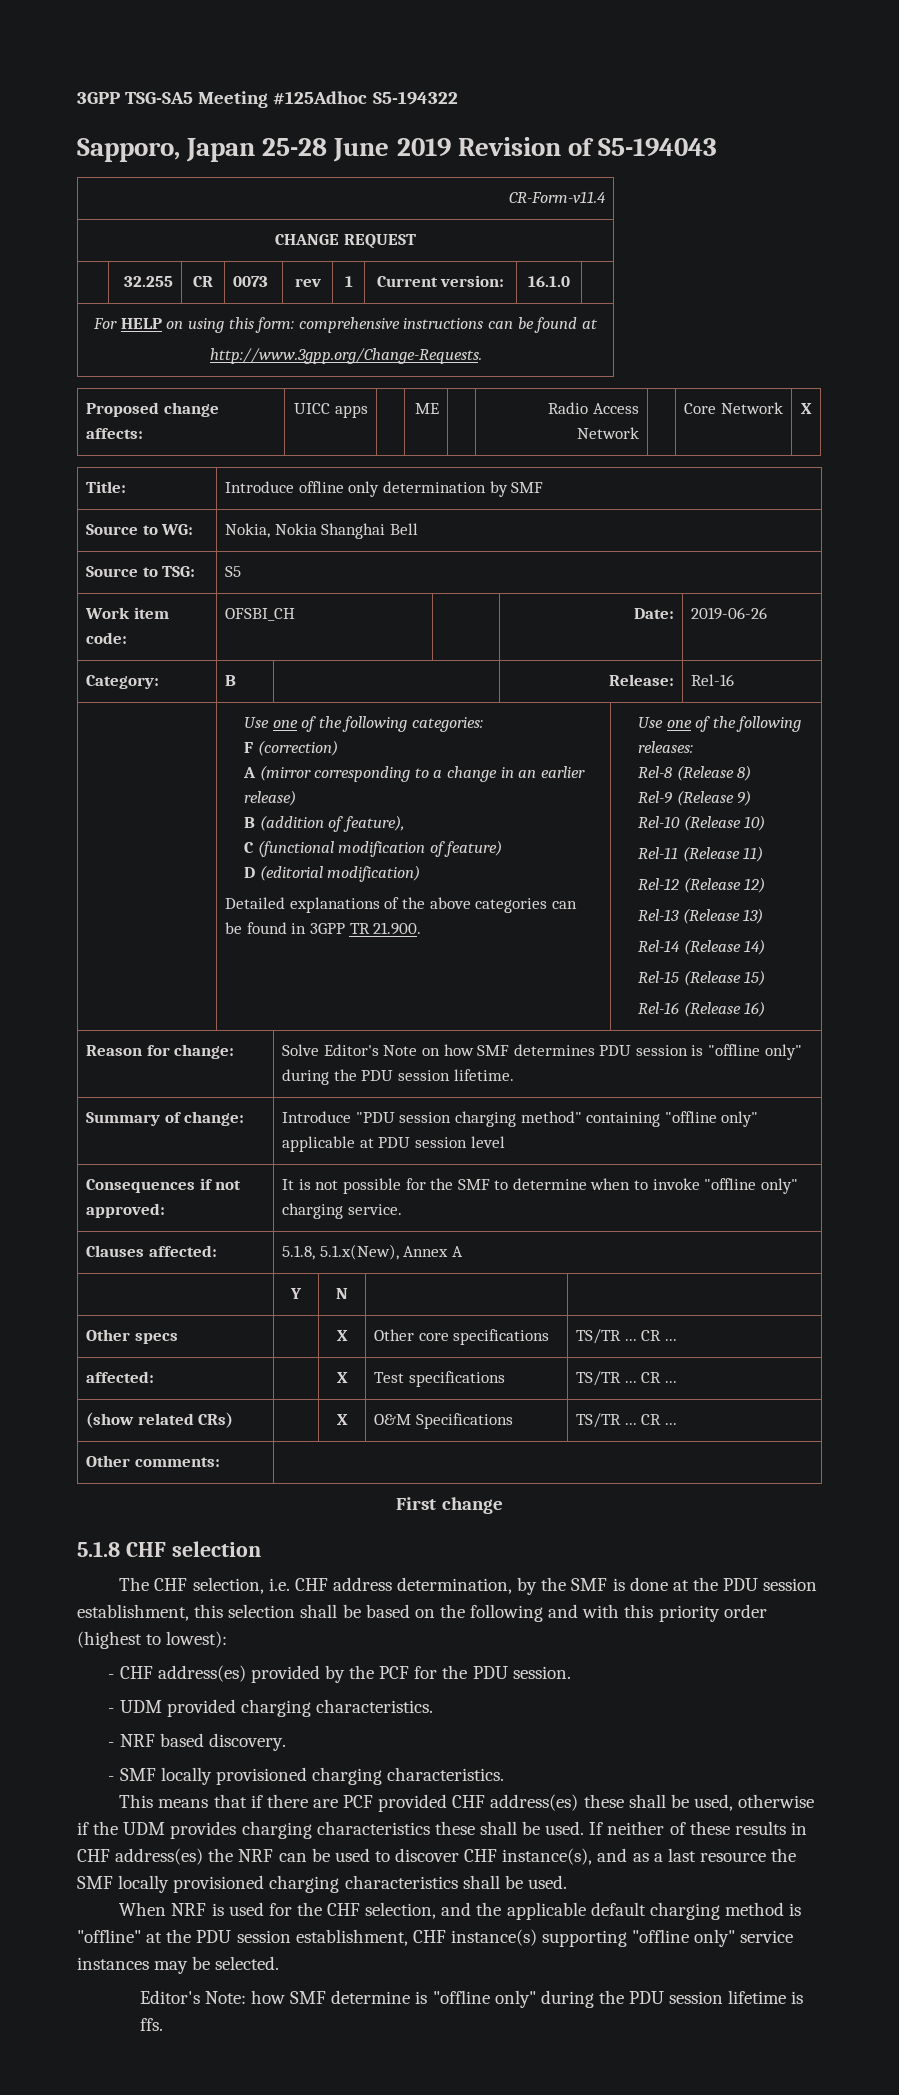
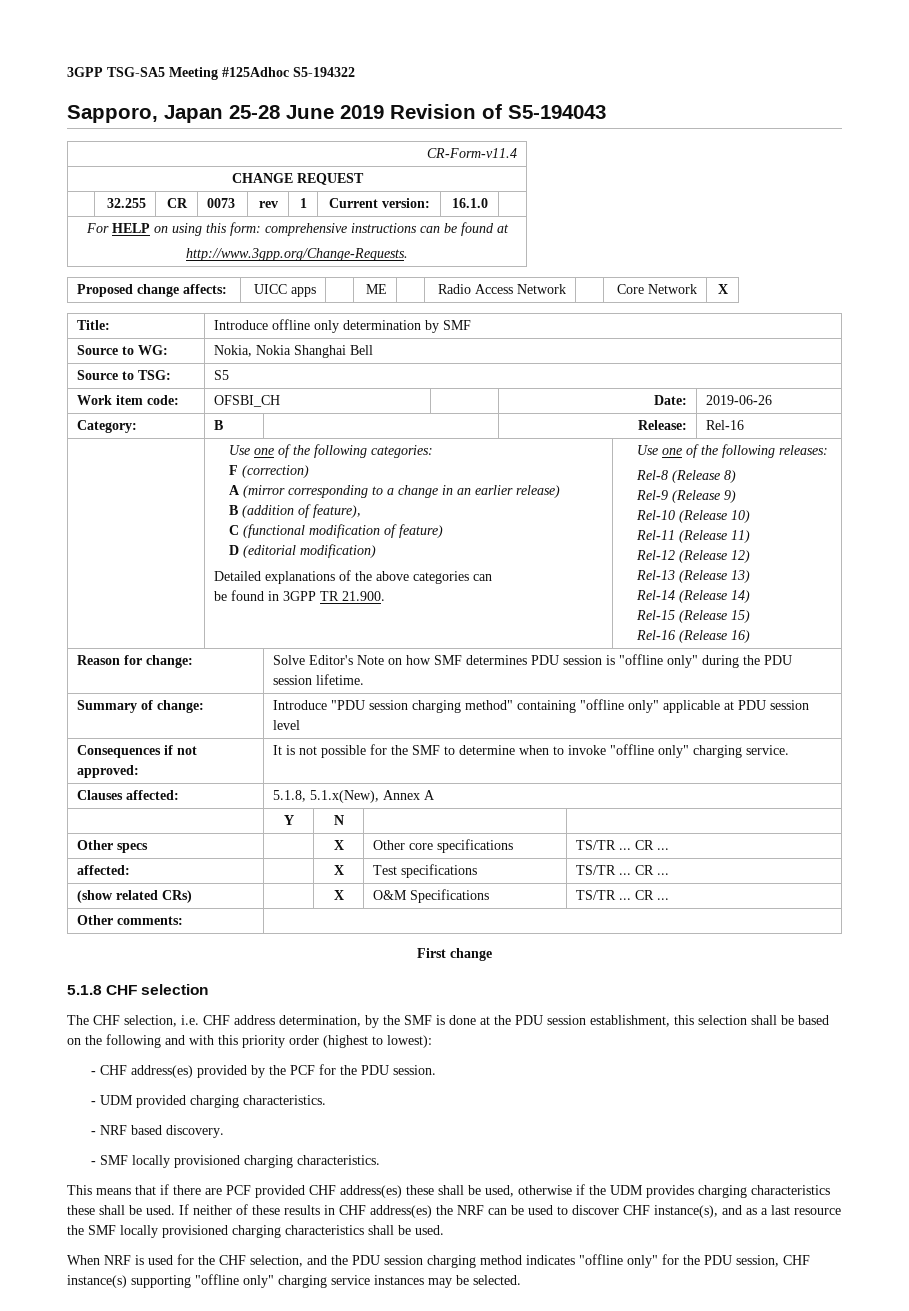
[506,1902,802,1920] [77,1929,408,1946] applicable default charging method is "offline" at the PDU session establishment, -> [352,1254,779,1268] PDU session charging method indicates "offline only" for the PDU session,
(736, 1938) none -> [278,1275,327,1288] charging
[139,1990,804,2008] [139,2018,163,2031] // Editor's Note: how SMF determine is "offline only" during the PDU session lifetime is ffs. -> (521, 1280) none

